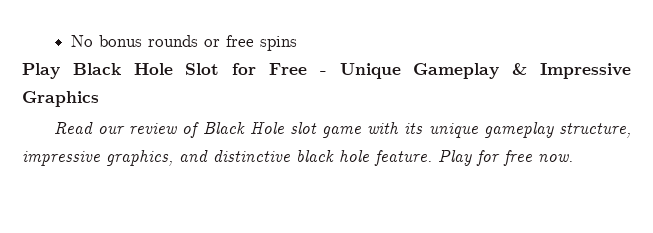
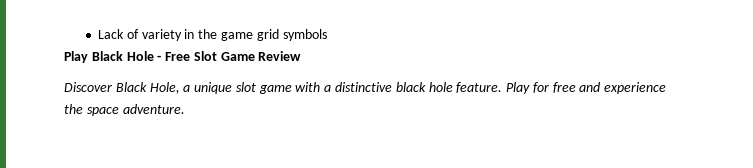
[70,35,297,51] [22,63,631,79] [22,91,99,107] [53,122,631,138] [22,150,208,166] No bonus rounds or free spins // Play Black Hole Slot for Free - Unique Gameplay & Impressive Graphics // Read our review of Black Hole slot game with its unique gameplay structure, impressive graphics, and -> [98,29,327,41] [64,51,302,63] [64,82,332,94] Lack of variety in the game grid symbols // Play Black Hole - Free Slot Game Review // Discover Black Hole, a unique slot game with a
[538,154,573,162] now. -> [579,82,667,94] [64,104,185,116] and experience the space adventure.

